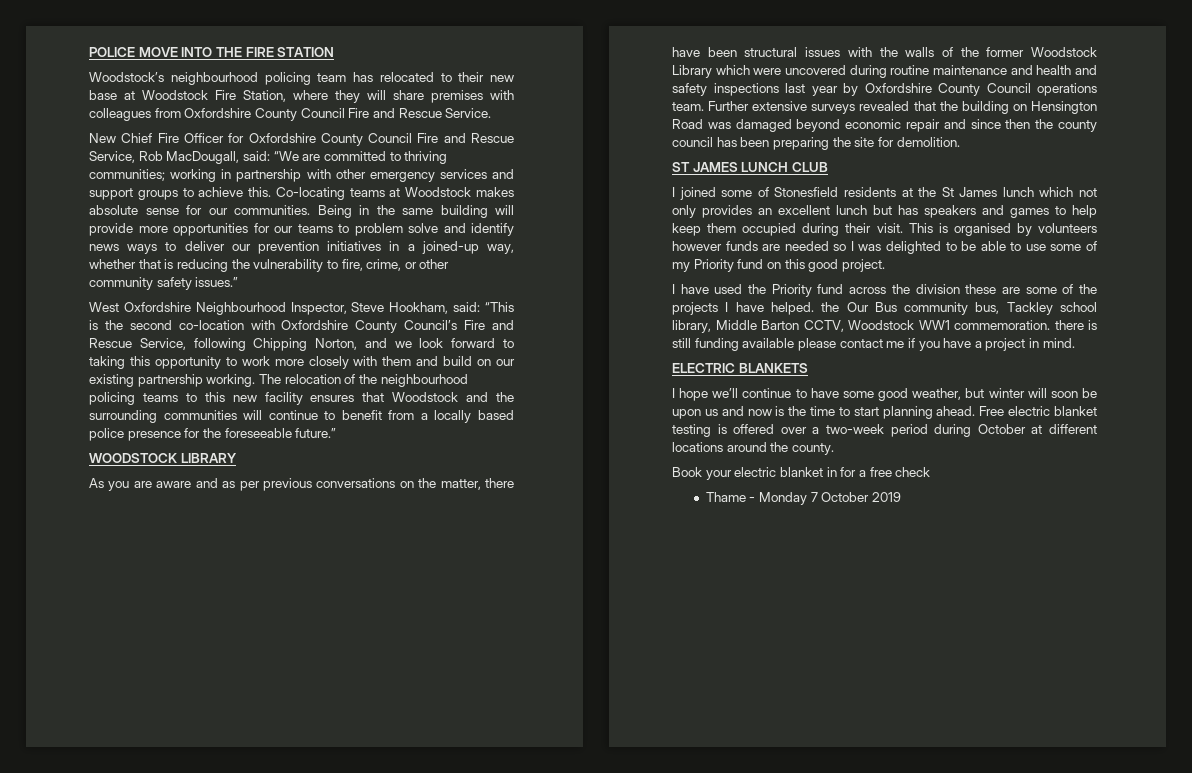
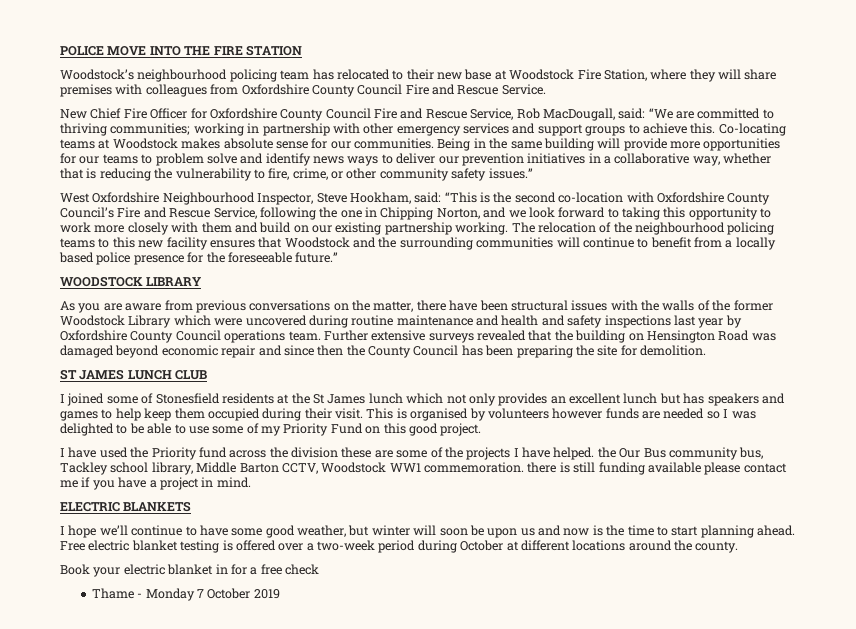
[421,241,479,254] joined-up -> [614,153,690,164] collaborative
(246, 344) none -> [319,207,377,218] the one in
[195,478,260,491] and as per -> [164,300,193,311] from
[1058,120,1097,132] [672,137,713,147] county council -> [368,345,459,358] County Council
[737,259,764,269] fund -> [330,423,363,434] Fund

